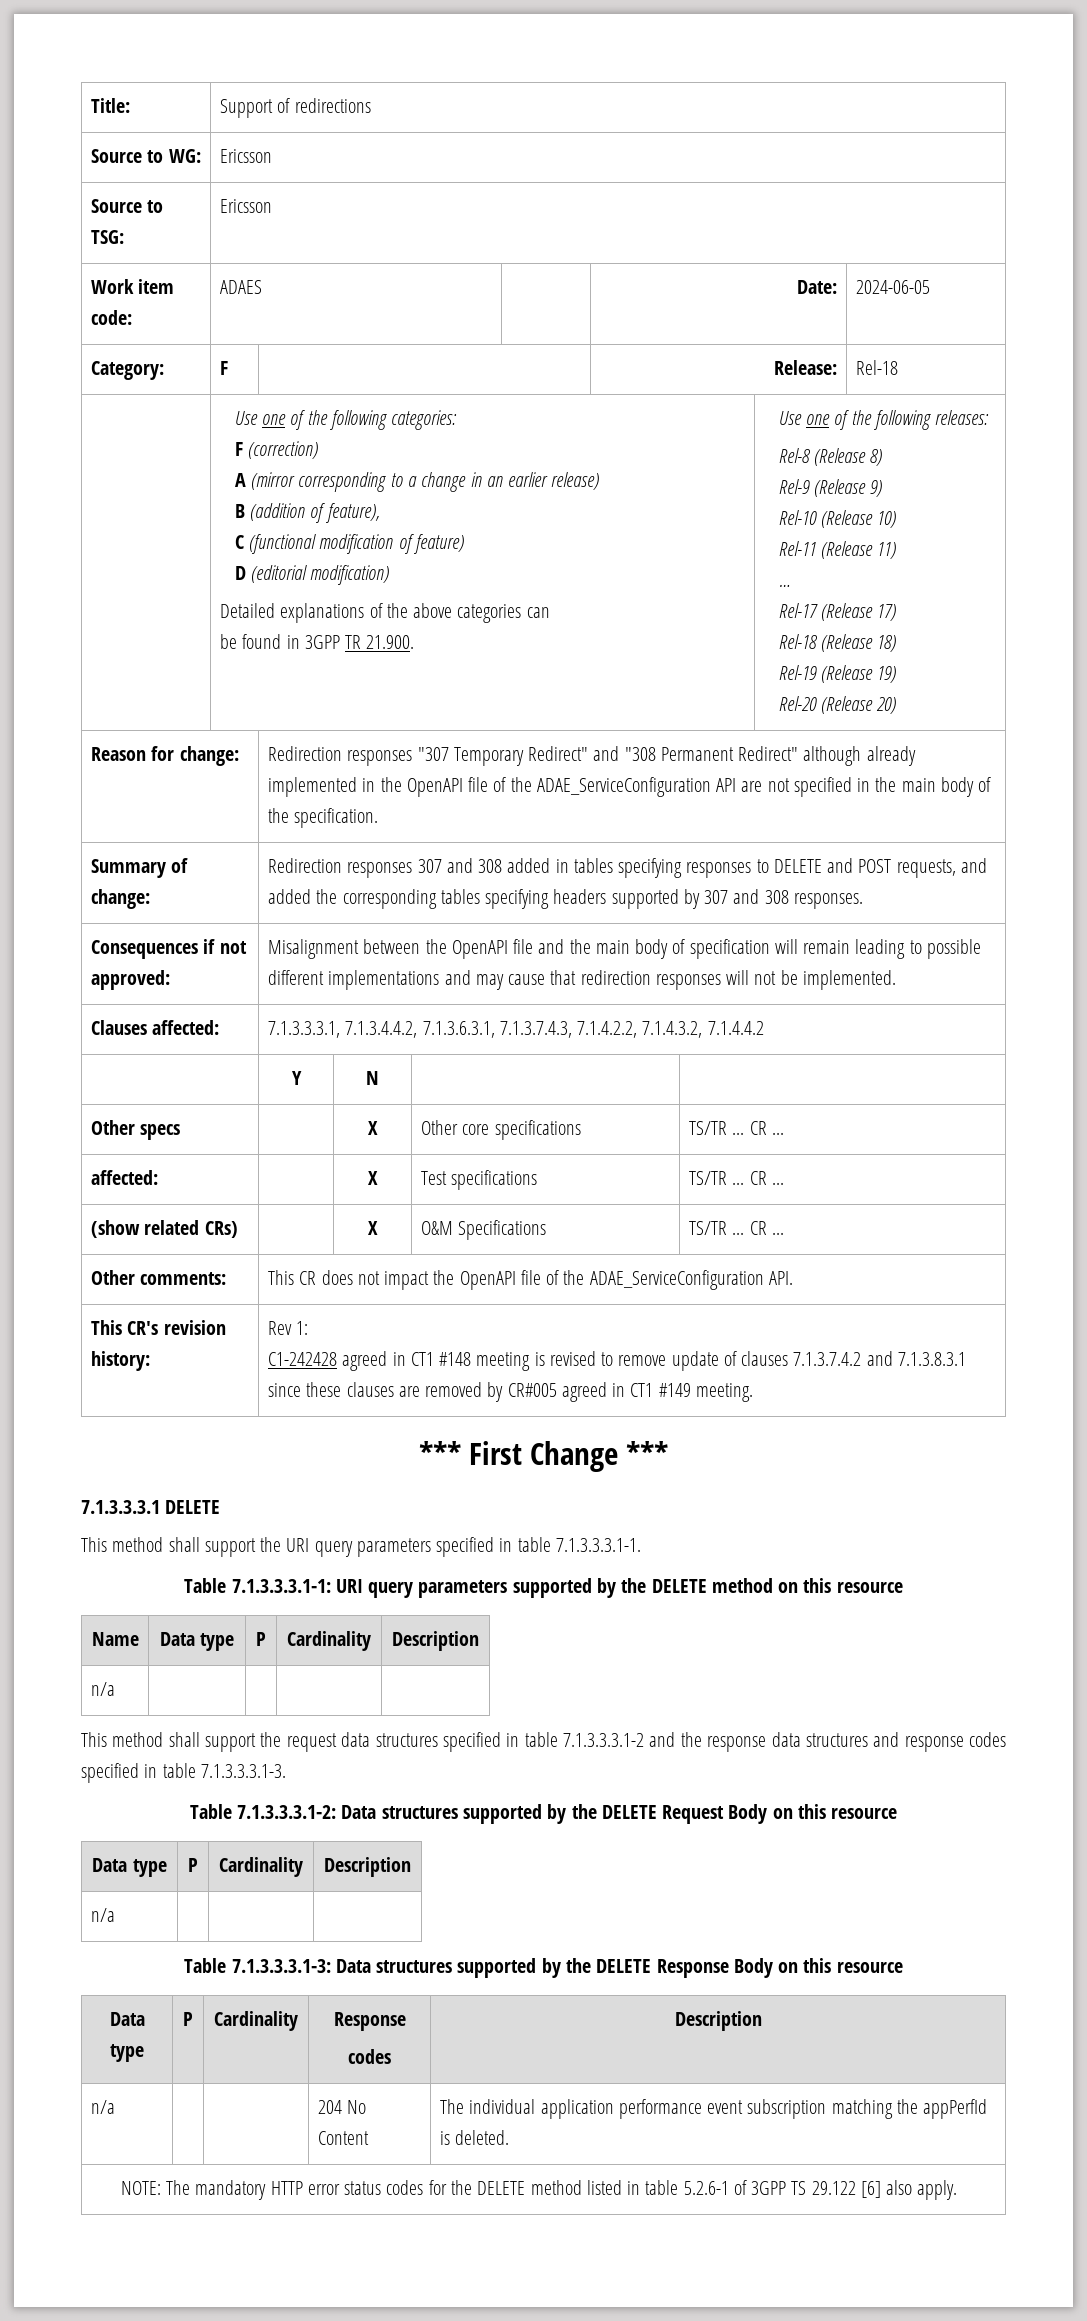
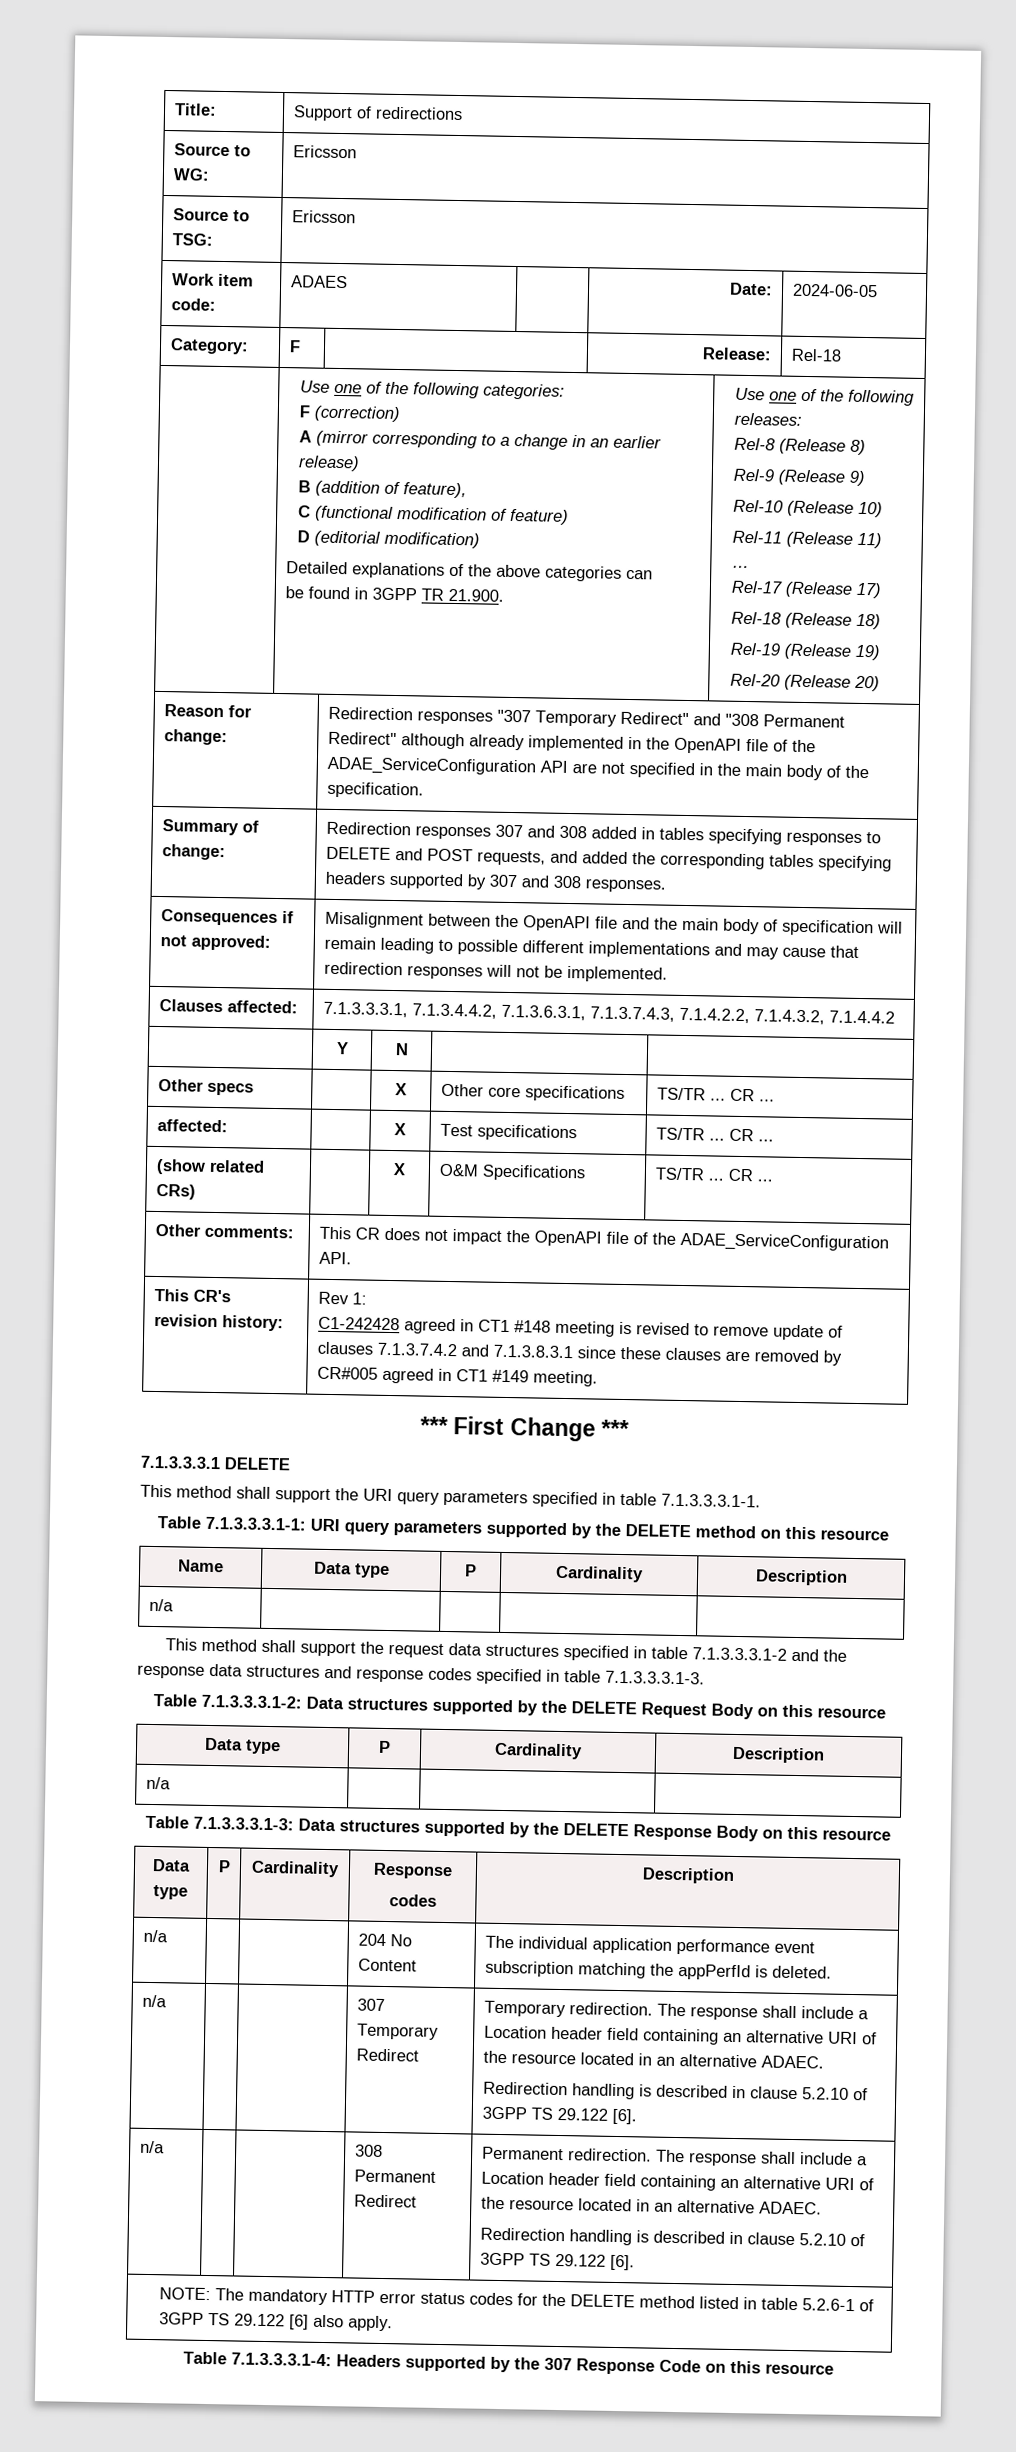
(510, 2137) none -> [141,1994,167,2008] [356,1998,385,2012] [356,2023,439,2040] [355,2048,419,2062] [483,2000,869,2021] [483,2025,877,2045] [482,2050,824,2069] [482,2081,868,2101] [481,2106,637,2125] [139,2140,165,2154] [354,2144,383,2157] [353,2169,436,2183] [353,2194,417,2208] [481,2146,868,2167] [480,2171,874,2191] [480,2196,822,2215] [479,2227,865,2247] [479,2252,635,2271] // n/a | | | 307 Temporary Redirect | Temporary redirection. The response shall include a Location header field containing an alternative URI of the resource located in an alternative ADAEC. // Redirection handling is described in clause 5.2.10 of 3GPP TS 29.122 [6]. // n/a | | | 308 Permanent Redirect | Permanent redirection. The response shall include a Location header field containing an alternative URI of the resource located in an alternative ADAEC. // Redirection handling is described in clause 5.2.10 of 3GPP TS 29.122 [6].
(958, 2190) none -> [183,2351,834,2375] // Table 7.1.3.3.3.1-4: Headers supported by the 307 Response Code on this resource

